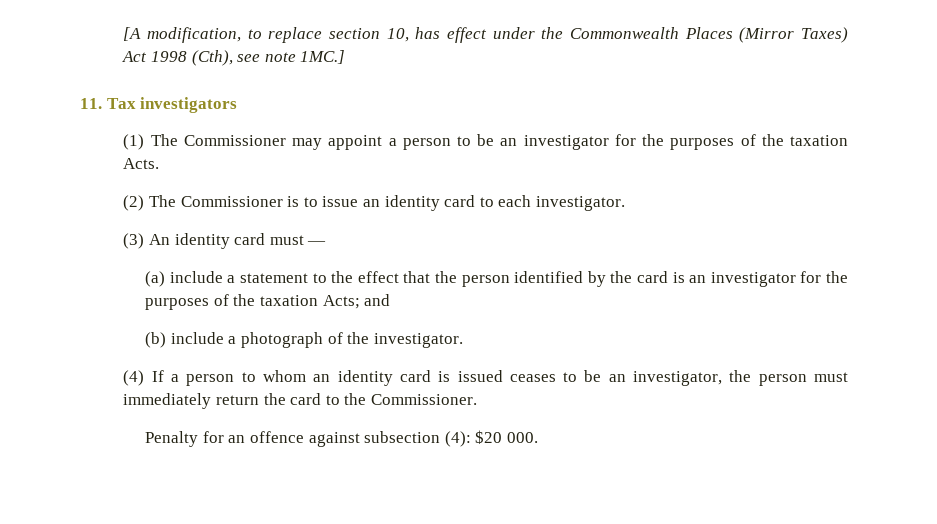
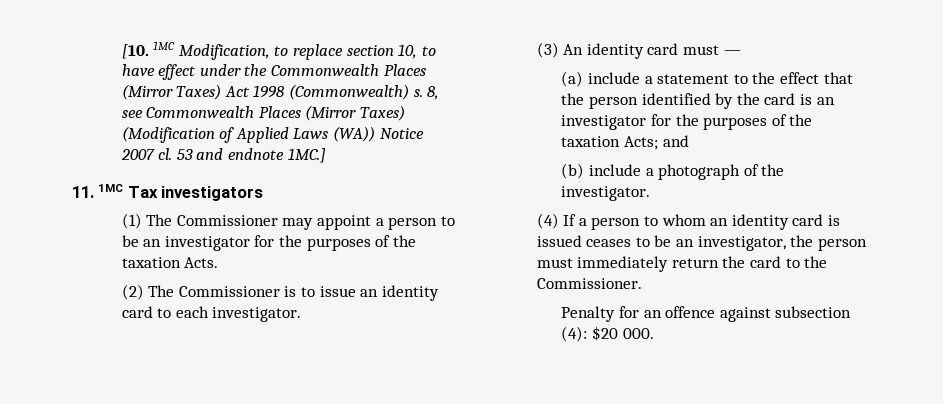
[123,27,242,43] [A modification, -> [121,41,270,60] [10. 1MC Modification,
[415,27,441,39] has -> [421,46,436,56] [121,64,155,76] to have
[191,50,296,66] (Cth), see note -> [288,84,440,100] [121,105,405,121] [121,126,424,143] [120,148,284,160] (Commonwealth) s. 8, see Commonwealth Places (Mirror Taxes) (Modification of Applied Laws (WA)) Notice 2007 cl. 53 and endnote
(102, 103) none -> [98,184,124,192] 1MC

